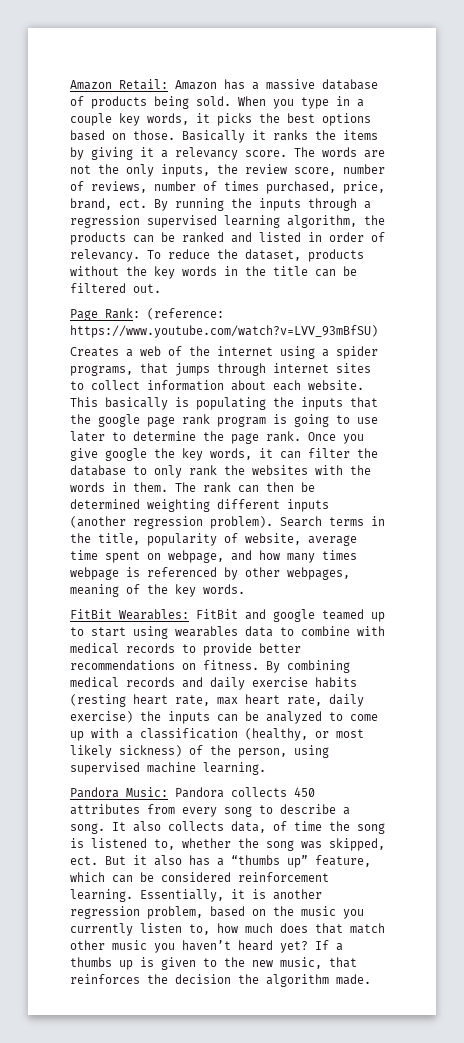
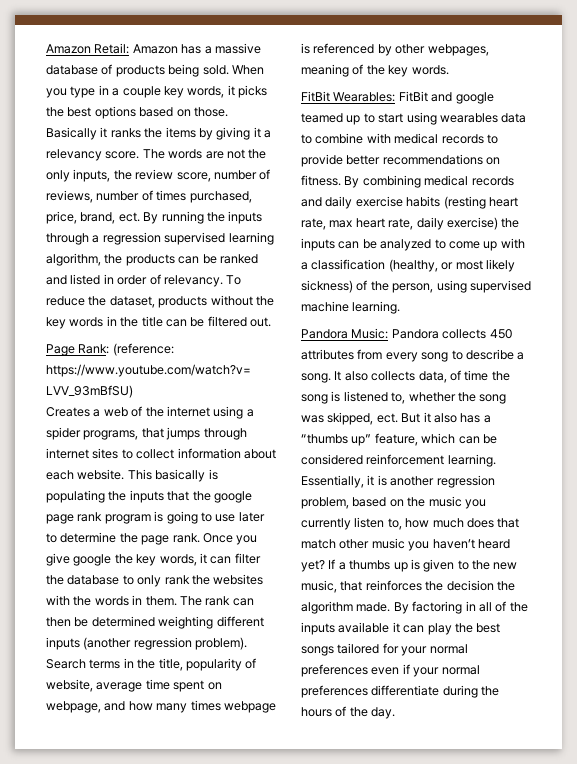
(371, 979) none -> [393,601,528,614] [301,622,501,635] [301,643,468,656] [301,664,480,677] [301,685,500,698] [301,706,396,719] By factoring in all of the inputs available it can play the best songs tailored for your normal preferences even if your normal preferences differentiate during the hours of the day.

